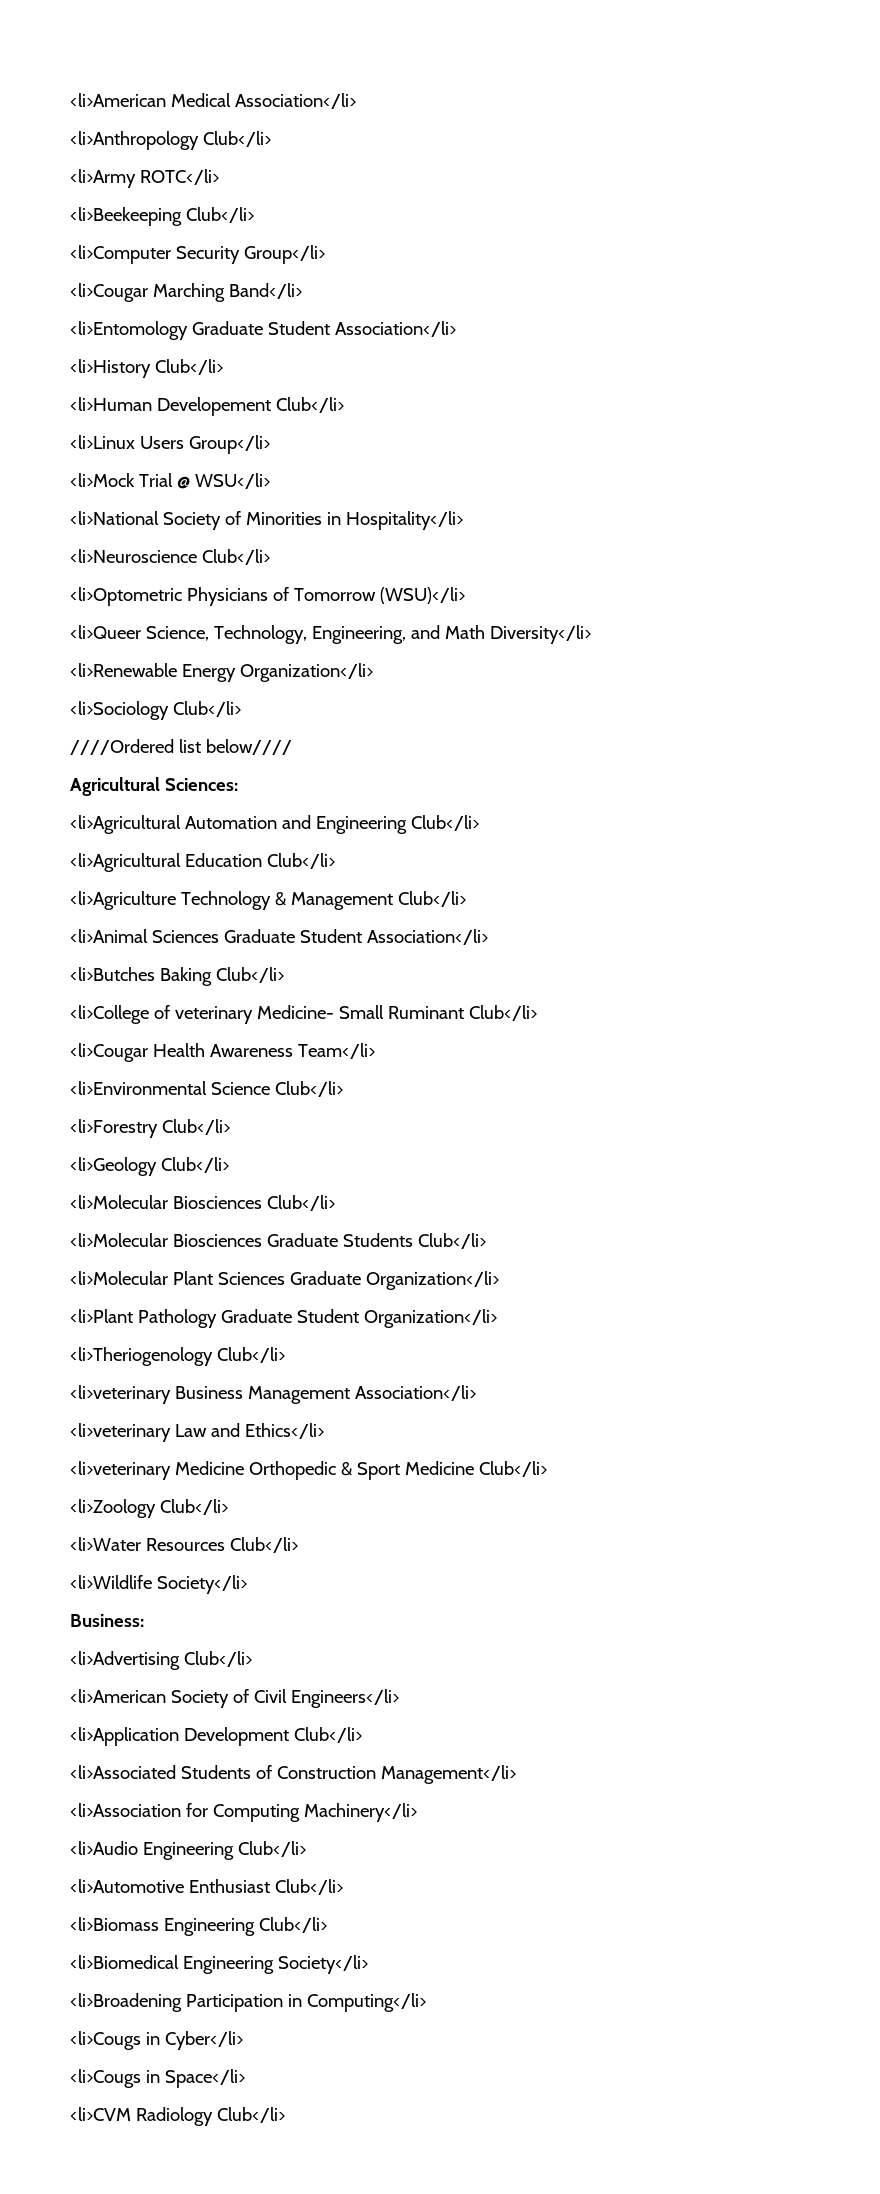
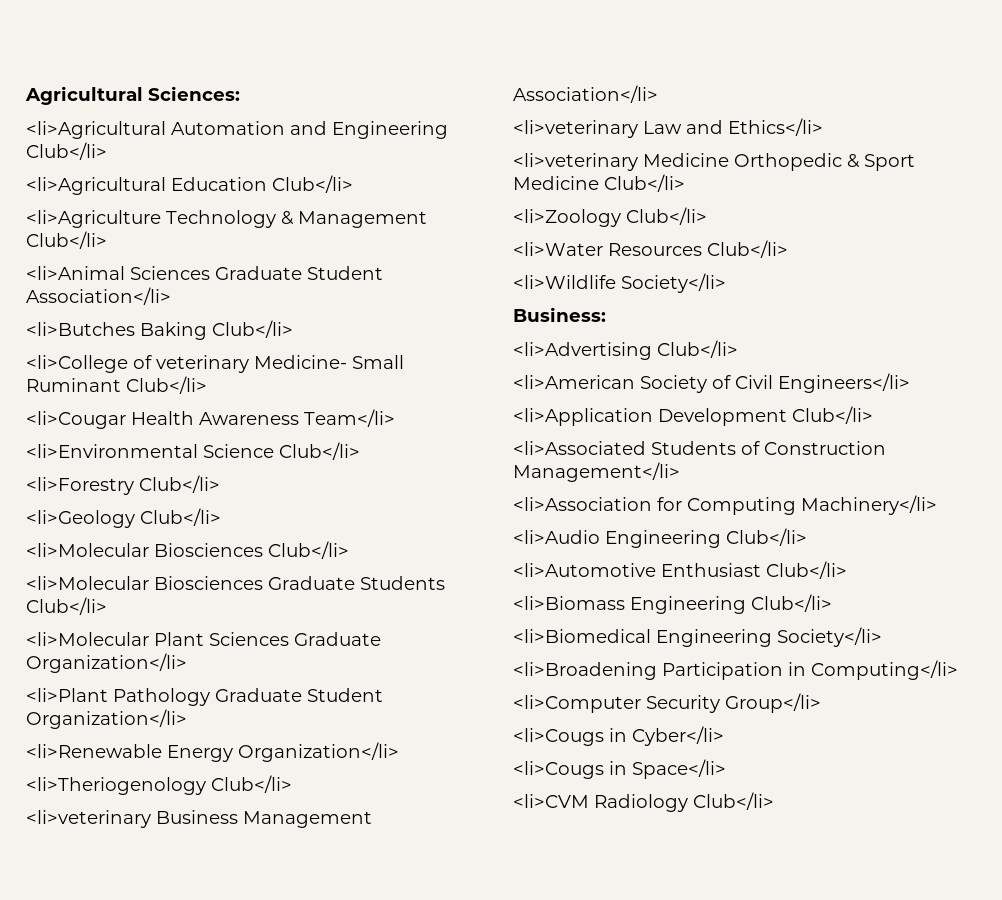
[70,93,356,109] [70,131,271,150] [70,169,219,188] [70,207,254,226] [70,245,325,264] [70,283,302,302] [70,321,456,340] [70,359,223,378] [70,397,344,416] [70,435,270,454] [70,473,270,489] [70,511,463,530] [70,549,270,565] [70,587,465,606] [70,625,591,644] [70,663,373,682] [70,701,241,720] [70,739,292,755] <li>American Medical Association</li> // <li>Anthropology Club</li> // <li>Army ROTC</li> // <li>Beekeeping Club</li> // <li>Computer Security Group</li> // <li>Cougar Marching Band</li> // <li>Entomology Graduate Student Association</li> // <li>History Club</li> // <li>Human Developement Club</li> // <li>Linux Users Group</li> // <li>Mock Trial @ WSU</li> // <li>National Society of Minorities in Hospitality</li> // <li>Neuroscience Club</li> // <li>Optometric Physicians of Tomorrow (WSU)</li> // <li>Queer Science, Technology, Engineering, and Math Diversity</li> // <li>Renewable Energy Organization</li> // <li>Sociology Club</li> // ////Ordered list below//// // -> (25, 95) none
(497, 1318) none -> [26,742,399,762] // <li>Renewable Energy Organization</li>
(426, 2002) none -> [513,693,821,713] // <li>Computer Security Group</li>

